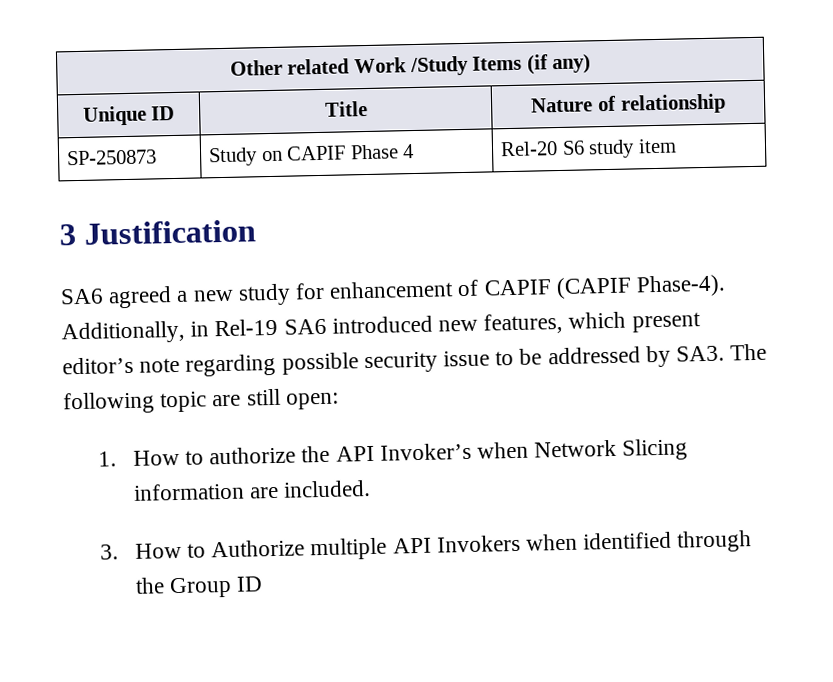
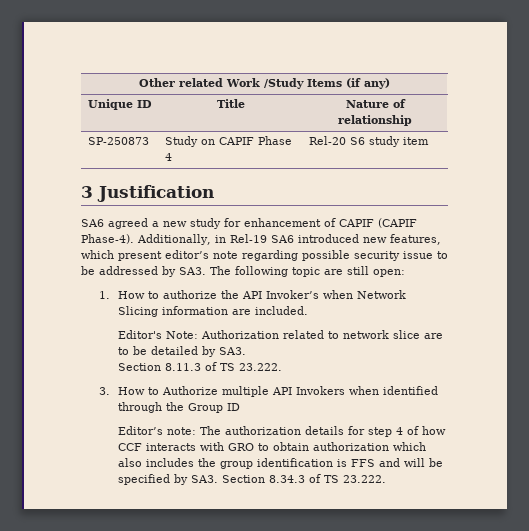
(372, 488) none -> [117,330,443,339] [117,346,246,357] [117,362,282,371] // Editor's Note: Authorization related to network slice are to be detailed by SA3. // Section 8.11.3 of TS 23.222.
(264, 584) none -> [117,426,446,437] [117,442,426,451] [117,458,443,469] [117,474,386,485] // Editor’s note: The authorization details for step 4 of how CCF interacts with GRO to obtain authorization which also includes the group identification is FFS and will be specified by SA3. Section 8.34.3 of TS 23.222.

